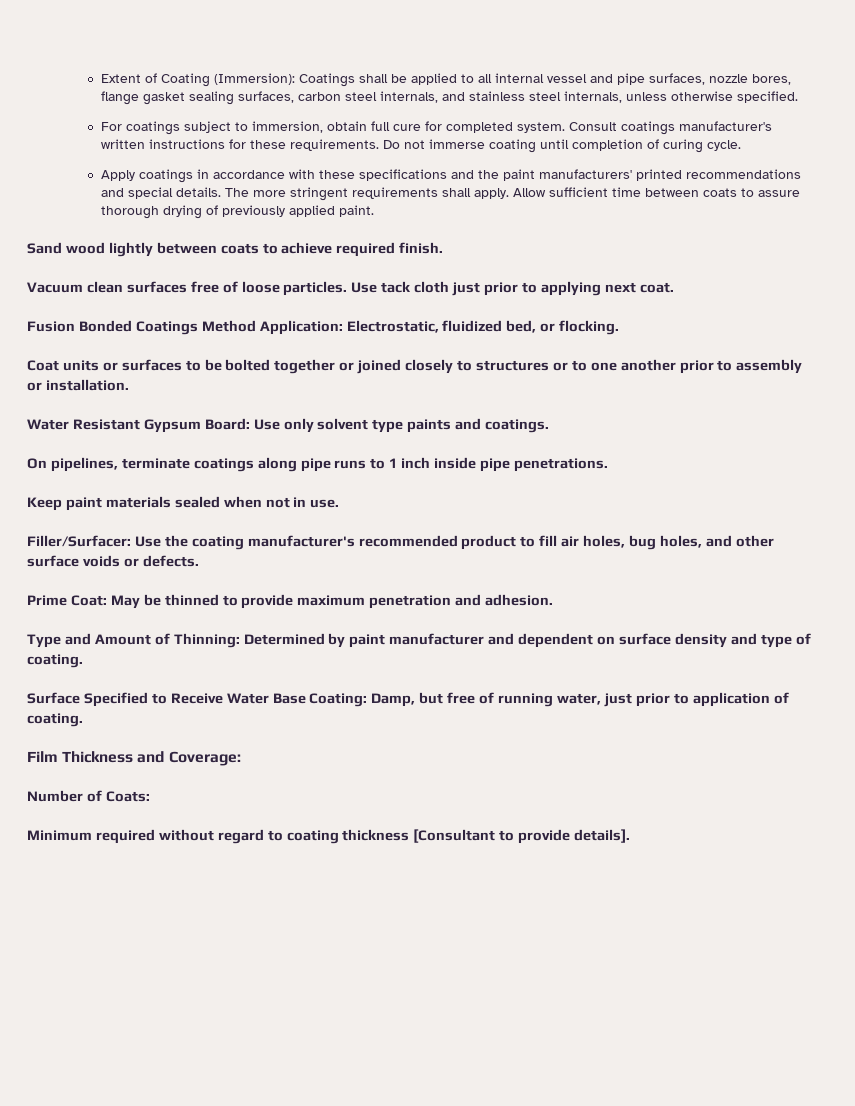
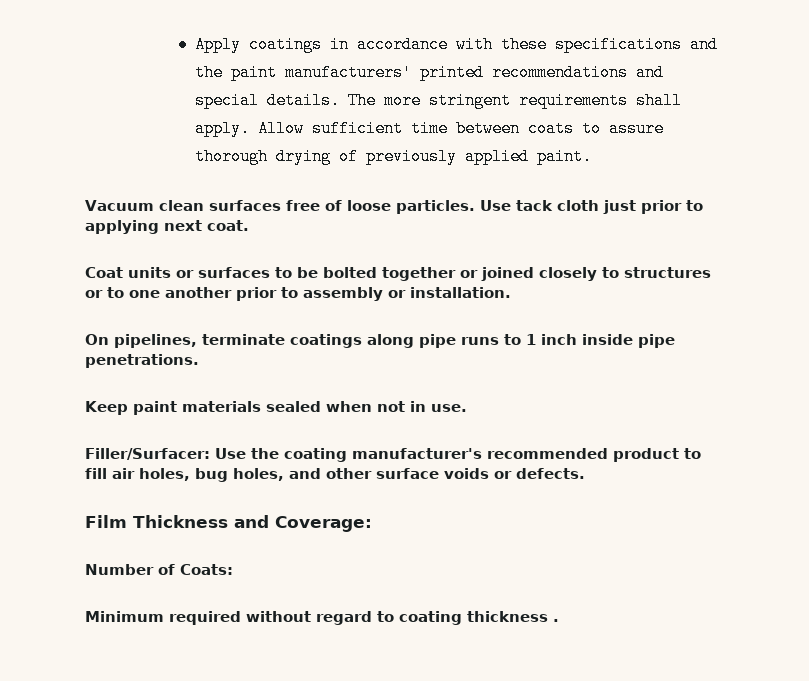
[101,73,792,87] [101,91,799,105] [101,121,773,135] [101,139,742,153] Extent of Coating (Immersion): Coatings shall be applied to all internal vessel and pipe surfaces, nozzle bores, flange gasket sealing surfaces, carbon steel internals, and stainless steel internals, unless otherwise specified. // For coatings subject to immersion, obtain full cure for completed system. Consult coatings manufacturer's written instructions for these requirements. Do not immerse coating until completion of curing cycle. // -> (195, 44) none
[27,242,444,257] // Sand wood lightly between coats to achieve required finish. -> (593, 156) none
[27,320,620,335] // Fusion Bonded Coatings Method Application: Electrostatic, fluidized bed, or flocking. -> (249, 225) none
[27,418,550,433] // Water Resistant Gypsum Board: Use only solvent type paints and coatings. -> (511, 292) none
[27,594,554,609] [27,633,811,648] [27,654,83,668] [27,692,789,707] [27,713,83,727] // Prime Coat: May be thinned to provide maximum penetration and adhesion. // Type and Amount of Thinning: Determined by paint manufacturer and dependent on surface density and type of coating. // Surface Specified to Receive Water Base Coating: Damp, but free of running water, just prior to application of coating. -> (585, 473) none
[413,829,631,844] [Consultant to provide details]. -> [553,619,559,622] .

